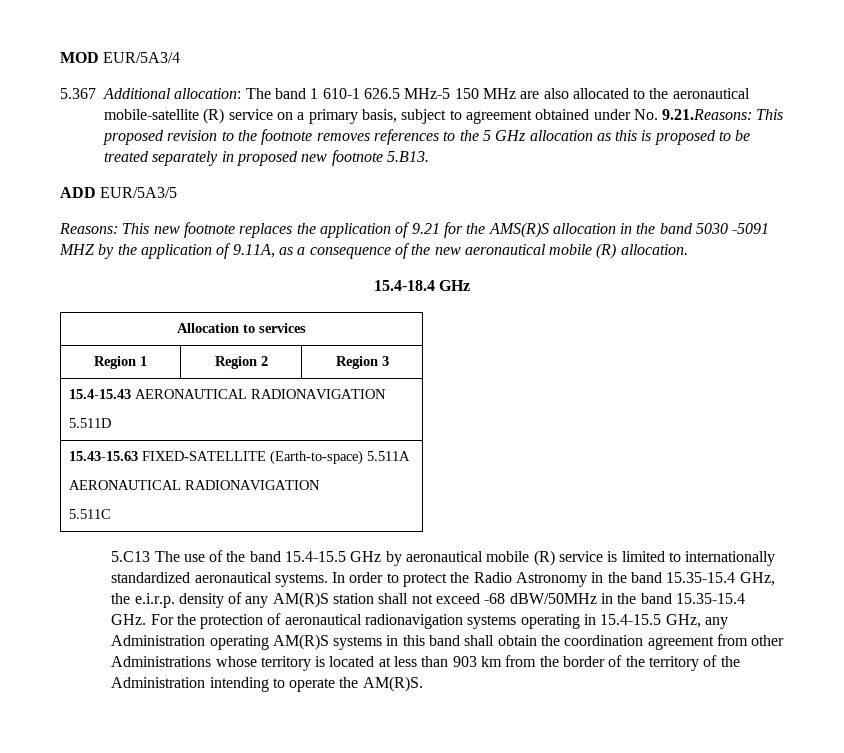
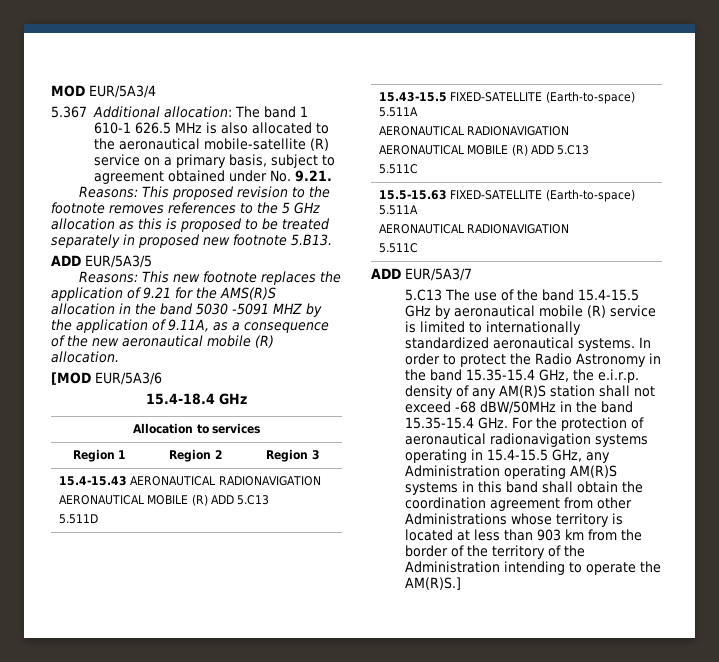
[404,88,540,99] MHz-5 150 MHz are -> [174,122,217,134] MHz is
[662,109,753,120] 9.21.Reasons: -> [294,170,332,182] [78,186,138,198] 9.21. // Reasons:
(688, 249) none -> [51,372,162,385] // [MOD EUR/5A3/6
[68,418,111,428] [68,451,138,461] 5.511D // 15.43-15.63 -> [59,494,270,506] [59,514,99,524] [379,91,635,104] [379,107,419,117] [379,126,570,136] [379,144,590,156] [379,164,419,174] [379,190,448,200] AERONAUTICAL MOBILE (R) ADD 5.C13 // 5.511D // 15.43-15.5 FIXED-SATELLITE (Earth-to-space) 5.511A // AERONAUTICAL RADIONAVIGATION // AERONAUTICAL MOBILE (R) ADD 5.C13 // 5.511C // 15.5-15.63
(111, 514) none -> [371,268,472,281] // ADD EUR/5A3/7
[362,676,423,692] AM(R)S. -> [405,577,462,590] AM(R)S.]

